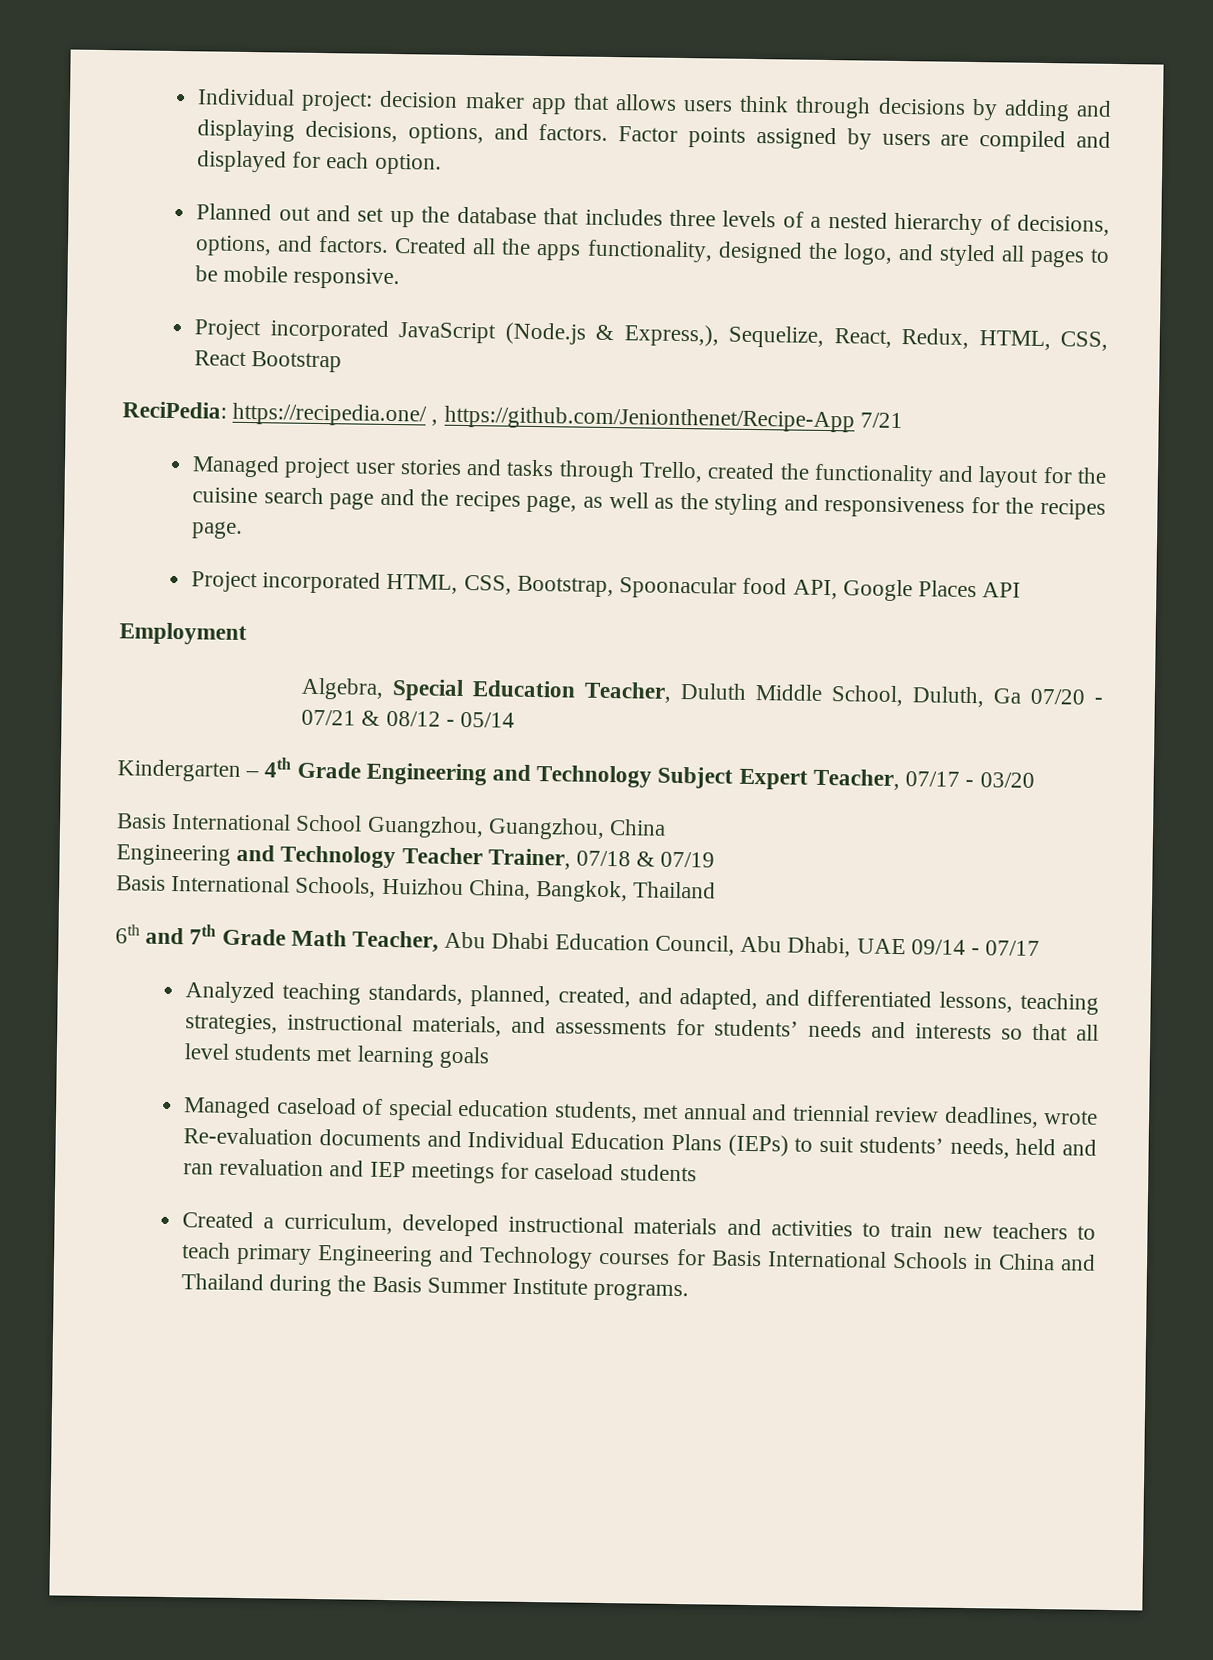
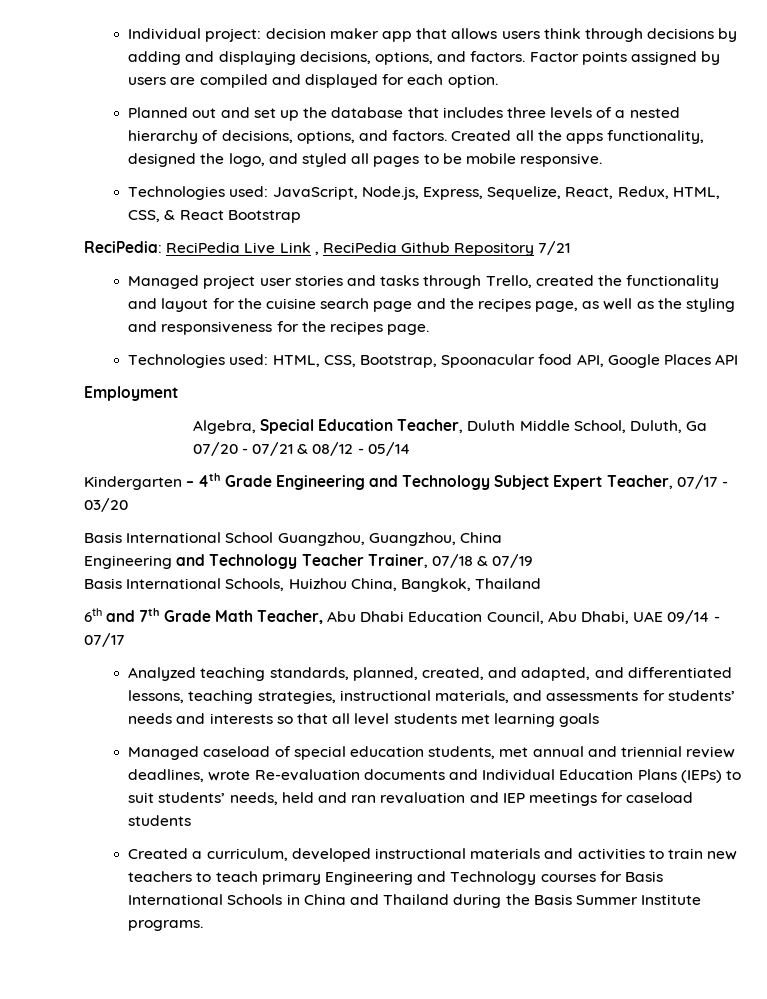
[194,319,719,347] Project incorporated JavaScript (Node.js & Express,), -> [128,186,483,200] Technologies used: JavaScript, Node.js, Express,
(1108, 341) none -> [164,210,176,220] &
[232,402,855,433] https://recipedia.one/ , https://github.com/Jenionthenet/Recipe-App -> [166,242,535,256] ReciPedia Live Link , ReciPedia Github Repository
[191,571,382,594] Project incorporated -> [128,354,269,368] Technologies used:

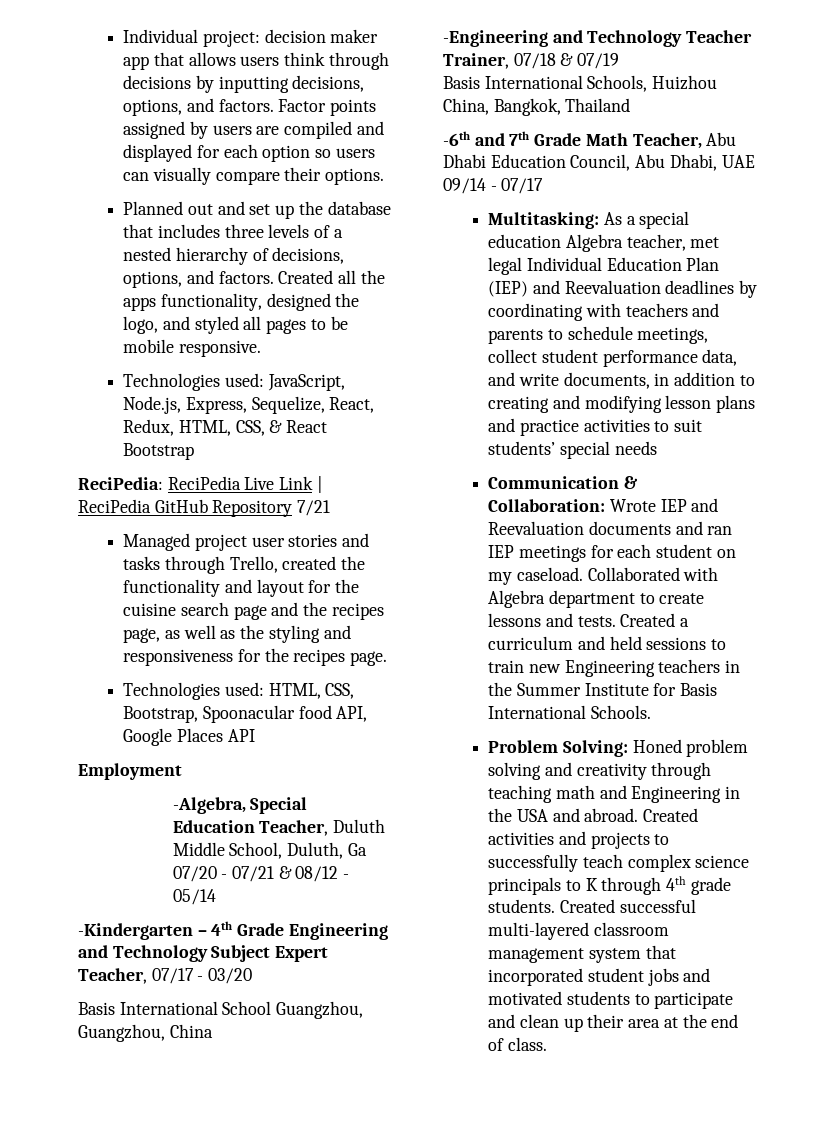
[128,51,296,65] adding and displaying -> [218,76,289,93] inputting
[447,74,498,88] option. -> [262,145,375,162] [123,167,385,185] option so users can visually compare their options.
[314,242,451,255] , ReciPedia Github -> [316,476,323,493] [78,499,208,513] | ReciPedia GitHub
[192,420,256,434] Algebra, -> [172,797,246,814] -Algebra,
[84,476,182,490] Kindergarten -> [78,923,193,940] -Kindergarten
[84,555,172,569] Engineering -> [443,30,548,47] -Engineering
[84,608,102,622] 6th -> [443,131,470,146] -6th
[128,667,732,681] [128,690,735,704] [128,713,600,727] [128,746,736,760] [128,769,741,783] [128,792,694,806] [128,815,192,826] [128,848,738,862] [128,871,663,885] [128,894,702,908] [128,920,204,931] Analyzed teaching standards, planned, created, and adapted, and differentiated lessons, teaching strategies, instructional materials, and assessments for students’ needs and interests so that all level students met learning goals // Managed caseload of special education students, met annual and triennial review deadlines, wrote Re-evaluation documents and Individual Education Plans (IEPs) to suit students’ needs, held and ran revaluation and IEP meetings for caseload students // Created a curriculum, developed instructional materials and activities to train new teachers to teach primary Engineering and Technology courses for Basis International Schools in China and Thailand during the Basis Summer Institute programs. -> [488,211,690,229] [488,234,720,252] [488,257,720,275] [488,280,758,298] [488,303,720,321] [488,326,709,344] [488,349,738,367] [488,372,755,389] [488,395,756,413] [488,418,703,436] [488,441,657,459] [488,476,639,489] [488,498,719,512] [488,521,733,535] [488,544,736,562] [488,567,719,585] [488,590,705,608] [488,613,690,627] [488,636,727,650] [488,659,741,677] [488,682,718,696] [488,705,652,719] [488,739,749,757] [488,762,712,780] [488,785,741,803] [488,808,699,822] [488,831,670,849] [488,854,750,872] [488,876,731,895] [488,899,696,913] [488,922,670,940] [488,945,676,963] [488,968,711,986] [488,991,734,1009] [488,1014,739,1032] [488,1037,548,1051] Multitasking: As a special education Algebra teacher, met legal Individual Education Plan (IEP) and Reevaluation deadlines by coordinating with teachers and parents to schedule meetings, collect student performance data, and write documents, in addition to creating and modifying lesson plans and practice activities to suit students’ special needs // Communication & Collaboration: Wrote IEP and Reevaluation documents and ran IEP meetings for each student on my caseload. Collaborated with Algebra department to create lessons and tests. Created a curriculum and held sessions to train new Engineering teachers in the Summer Institute for Basis International Schools. // Problem Solving: Honed problem solving and creativity through teaching math and Engineering in the USA and abroad. Created activities and projects to successfully teach complex science principals to K through 4th grade students. Created successful multi-layered classroom management system that incorporated student jobs and motivated students to participate and clean up their area at the end of class.

